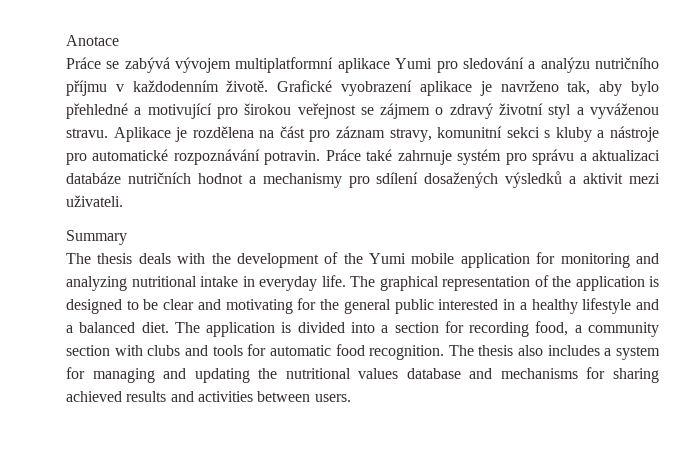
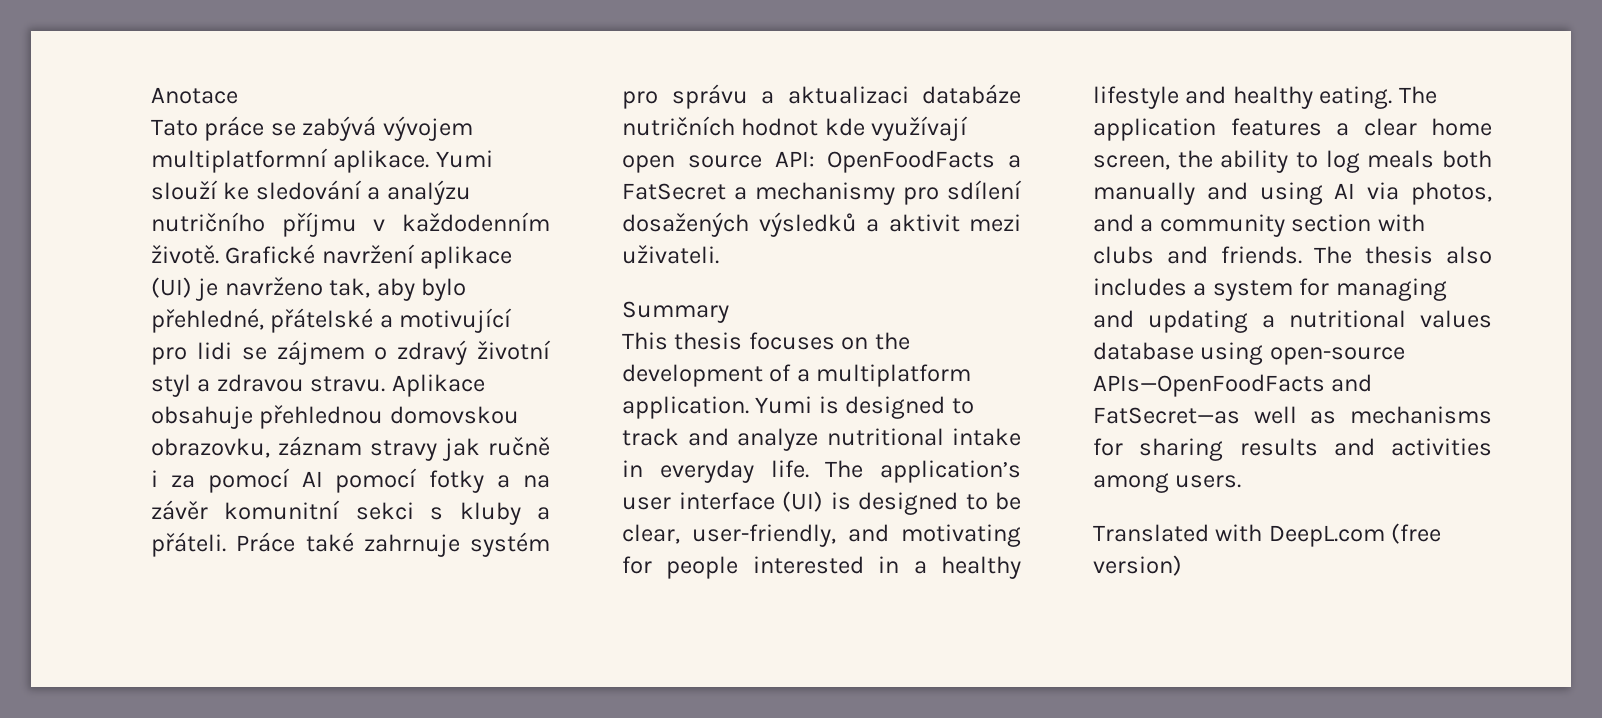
[66,57,101,69] Práce -> [151,116,265,141] Tato práce
[337,58,458,73] aplikace Yumi pro -> [333,150,493,173] [151,180,250,200] aplikace. Yumi slouží ke
[341,80,472,96] vyobrazení aplikace -> [321,244,513,269] [151,277,192,298] navržení aplikace (UI)
[66,103,128,119] přehledné -> [151,308,374,333] přehledné, přátelské
[244,103,356,119] širokou veřejnost -> [196,342,232,360] lidi
[590,103,660,119] vyváženou -> [216,374,304,392] zdravou
[175,126,432,142] je rozdělena na část pro záznam stravy, -> [151,405,519,429] [151,436,550,461] [151,468,550,493] [151,500,208,520] obsahuje přehlednou domovskou obrazovku, záznam stravy jak ručně i za pomocí AI pomocí fotky a na závěr
[609,126,659,142] [66,149,321,165] nástroje pro automatické rozpoznávání potravin. -> [151,532,226,557] přáteli.
(243, 178) none -> [824,116,969,141] [622,150,1021,173] [622,183,726,200] kde využívají open source API: OpenFoodFacts a FatSecret
[66,252,659,268] [66,276,127,291] The thesis deals with the development of the Yumi mobile application for monitoring and analyzing -> [622,332,910,350] [622,364,972,387] [622,396,974,419] [622,428,818,451] This thesis focuses on the development of a multiplatform application. Yumi is designed to track and analyze
[379,275,645,291] graphical representation of the application -> [880,460,1021,483] [622,491,823,512] application’s user interface (UI)
[163,299,195,310] clear -> [622,524,836,547] clear, user-friendly,
[320,299,434,314] the general public -> [666,556,739,579] people
[66,321,569,337] a balanced diet. The application is divided into a section for recording food, -> [1232,86,1437,109] [1093,118,1492,141] [1093,150,1492,173] [1093,182,1492,205] [1093,214,1134,232] healthy eating. The application features a clear home screen, the ability to log meals both manually and using AI via photos, and
[212,344,445,360] tools for automatic food recognition. -> [1220,246,1302,264] friends.
[258,368,278,379] the -> [1262,315,1275,328] a
[469,368,493,379] and -> [1200,342,1405,365] [1093,374,1373,397] [1093,406,1337,424] using open-source APIs—OpenFoodFacts and FatSecret—as well as
[66,391,122,402] achieved -> (1224, 449) none
[257,391,311,402] between -> [1093,473,1169,493] among
(351, 398) none -> [1093,523,1442,547] [1093,555,1182,576] // Translated with DeepL.com (free version)

